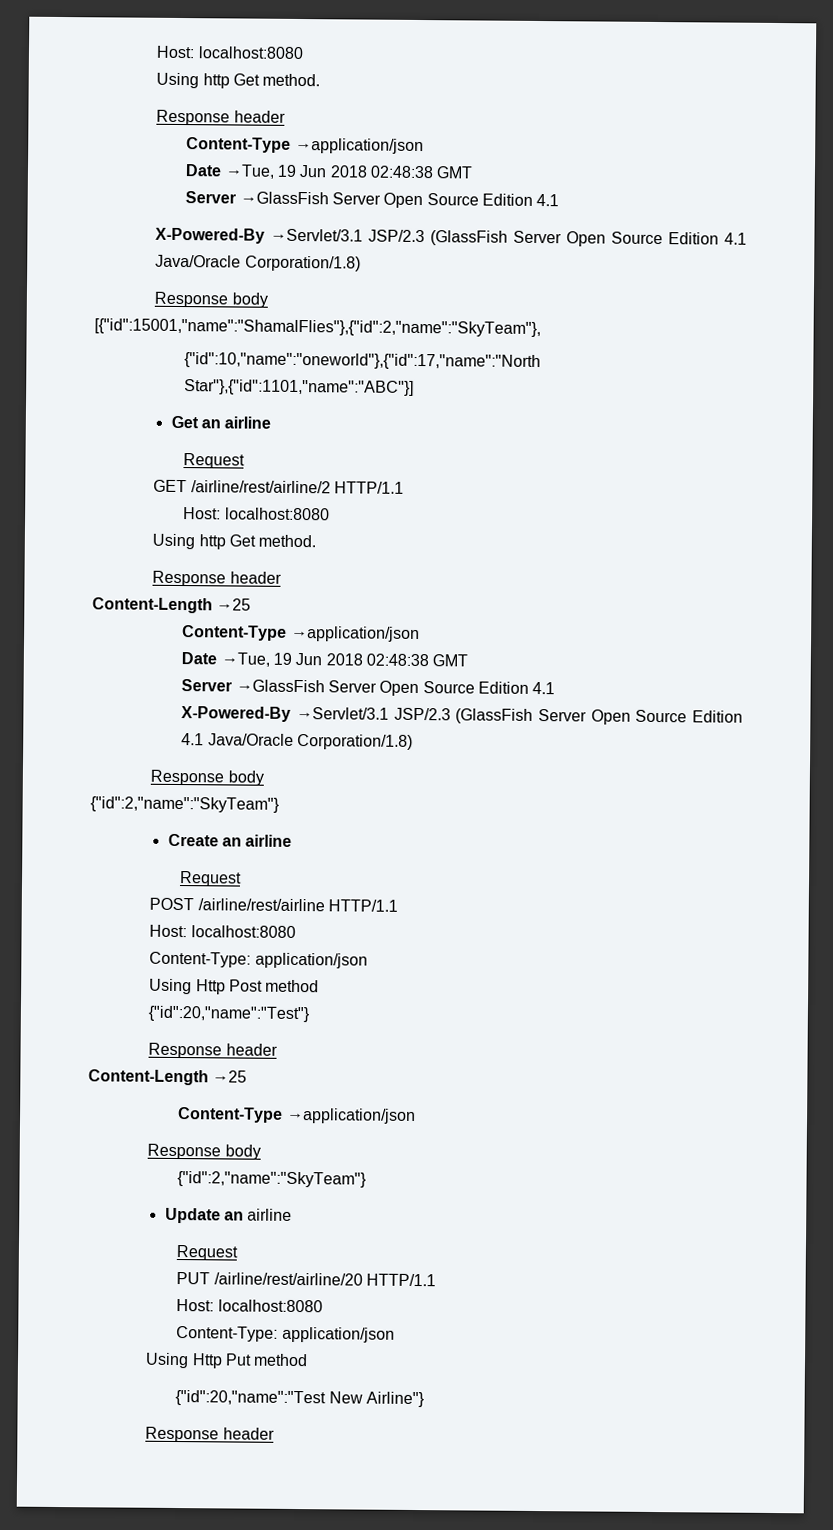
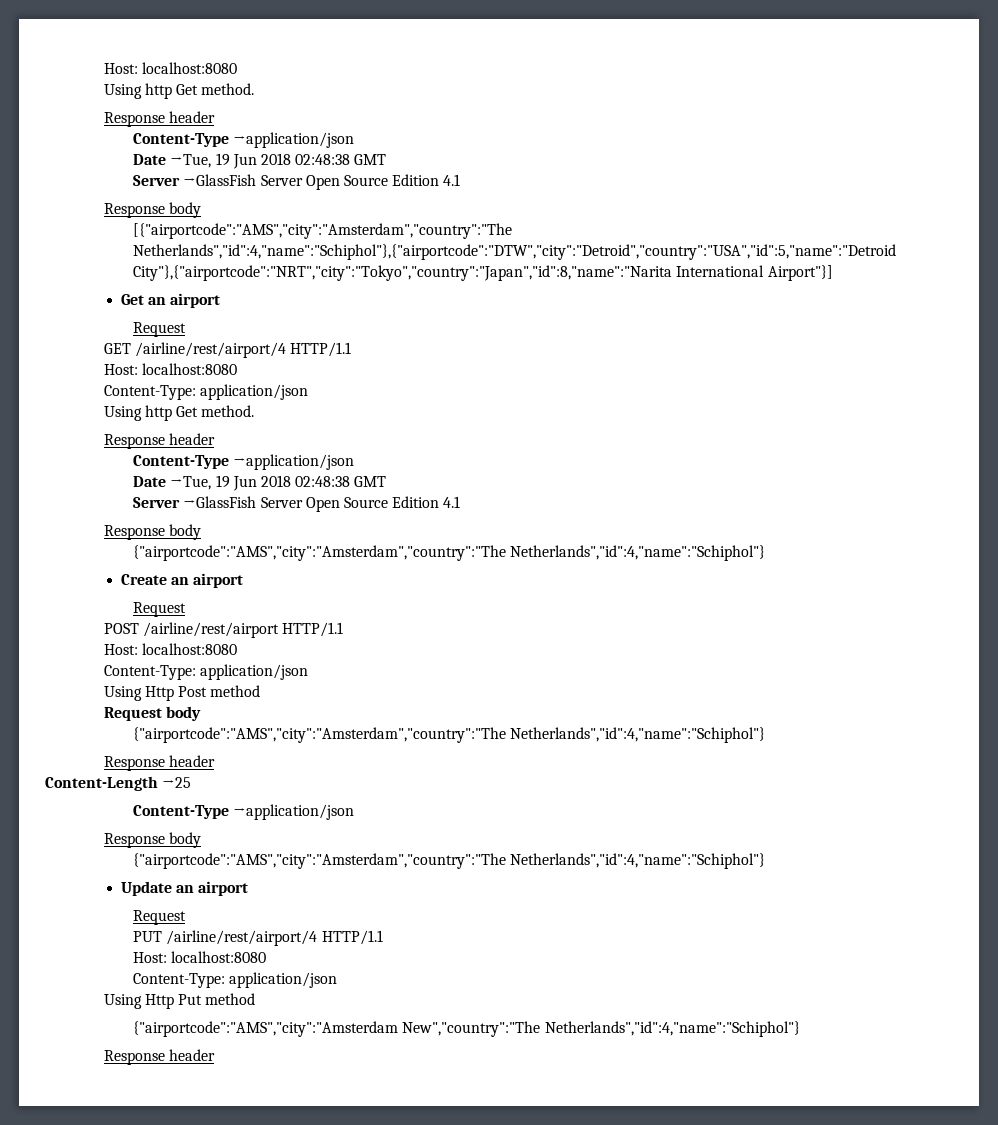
[155,227,748,247] [155,254,361,272] [154,291,268,308] [94,318,541,338] [184,352,542,371] [184,379,415,396] X-Powered-By →Servlet/3.1 JSP/2.3 (GlassFish Server Open Source Edition 4.1 Java/Oracle Corporation/1.8) // Response body // [{"id":15001,"name":"ShamalFlies"},{"id":2,"name":"SkyTeam"}, // {"id":10,"name":"oneworld"},{"id":17,"name":"North Star"},{"id":1101,"name":"ABC"}] -> [103,202,202,218] [133,223,513,239] [133,244,897,260] [133,265,833,281] Response body // [{"airportcode":"AMS","city":"Amsterdam","country":"The Netherlands","id":4,"name":"Schiphol"},{"airportcode":"DTW","city":"Detroid","country":"USA","id":5,"name":"Detroid City"},{"airportcode":"NRT","city":"Tokyo","country":"Japan","id":8,"name":"Narita International Airport"}]
[224,416,272,429] airline -> [170,293,221,308] airport
[190,480,404,494] [183,507,330,521] [152,533,317,550] [152,570,282,587] [92,597,252,614] /airline/rest/airline/2 HTTP/1.1 // Host: localhost:8080 // Using http Get method. // Response header // Content-Length →25 -> [135,342,352,358] [103,363,238,375] [103,384,309,400] [103,405,255,421] [103,433,216,449] /airline/rest/airport/4 HTTP/1.1 // Host: localhost:8080 // Content-Type: application/json // Using http Get method. // Response header
[181,706,743,725] [181,733,413,750] [150,769,264,786] [90,796,280,813] // X-Powered-By →Servlet/3.1 JSP/2.3 (GlassFish Server Open Source Edition 4.1 Java/Oracle Corporation/1.8) // Response body // {"id":2,"name":"SkyTeam"} -> [103,524,202,540] [133,545,766,561] // Response body // {"airportcode":"AMS","city":"Amsterdam","country":"The Netherlands","id":4,"name":"Schiphol"}
[245,834,293,847] airline -> [193,573,244,588] airport
[197,898,325,912] /airline/rest/airline -> [143,622,280,638] /airline/rest/airport
[148,1005,311,1023] {"id":20,"name":"Test"} -> [103,706,202,721] [133,727,766,743] Request body // {"airportcode":"AMS","city":"Amsterdam","country":"The Netherlands","id":4,"name":"Schiphol"}
[177,1171,368,1188] {"id":2,"name":"SkyTeam"} -> [133,853,766,869] {"airportcode":"AMS","city":"Amsterdam","country":"The Netherlands","id":4,"name":"Schiphol"}
[247,1208,293,1221] airline -> [198,881,249,896] airport
[213,1272,363,1286] /airline/rest/airline/20 -> [166,930,318,946] /airline/rest/airport/4
[175,1390,425,1408] {"id":20,"name":"Test New Airline"} -> [133,1021,800,1037] {"airportcode":"AMS","city":"Amsterdam New","country":"The Netherlands","id":4,"name":"Schiphol"}

